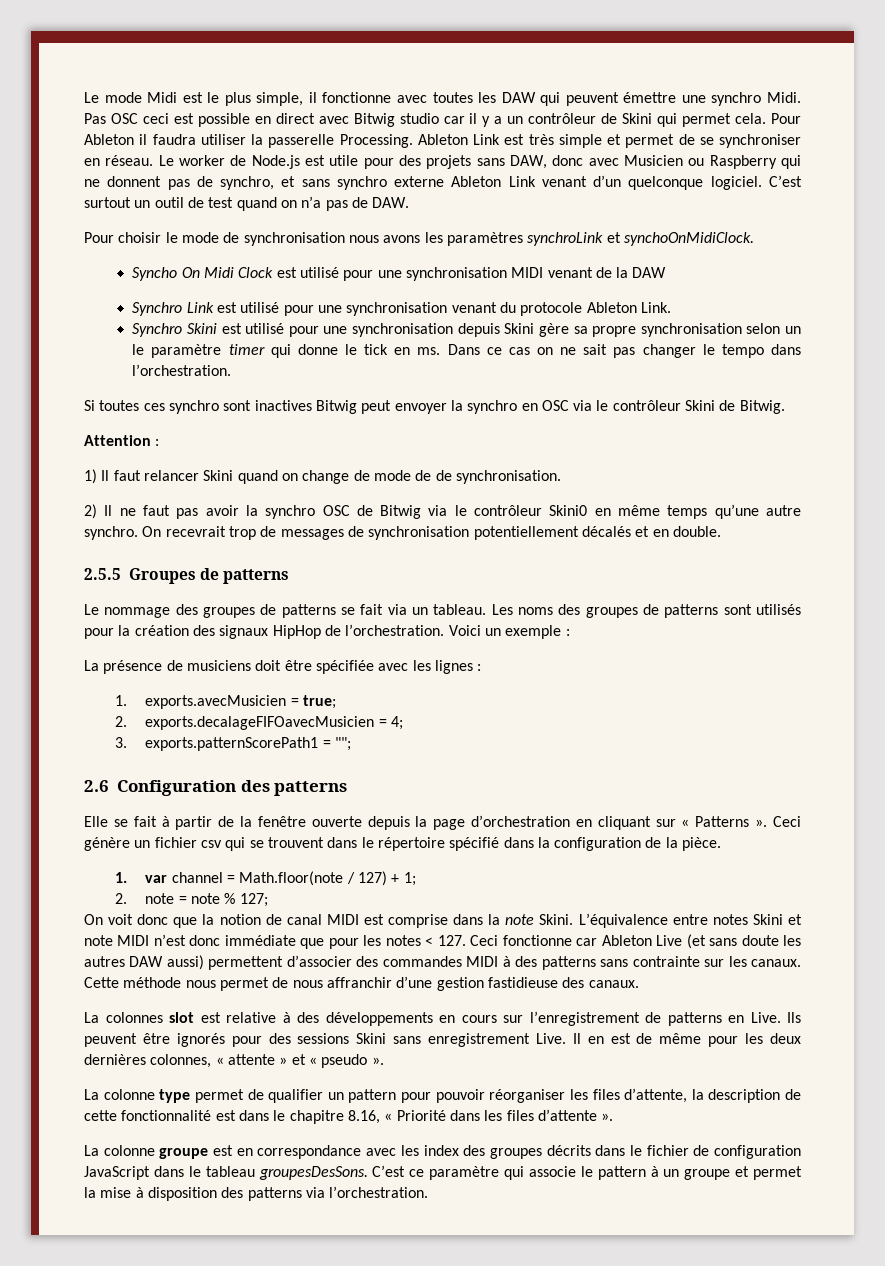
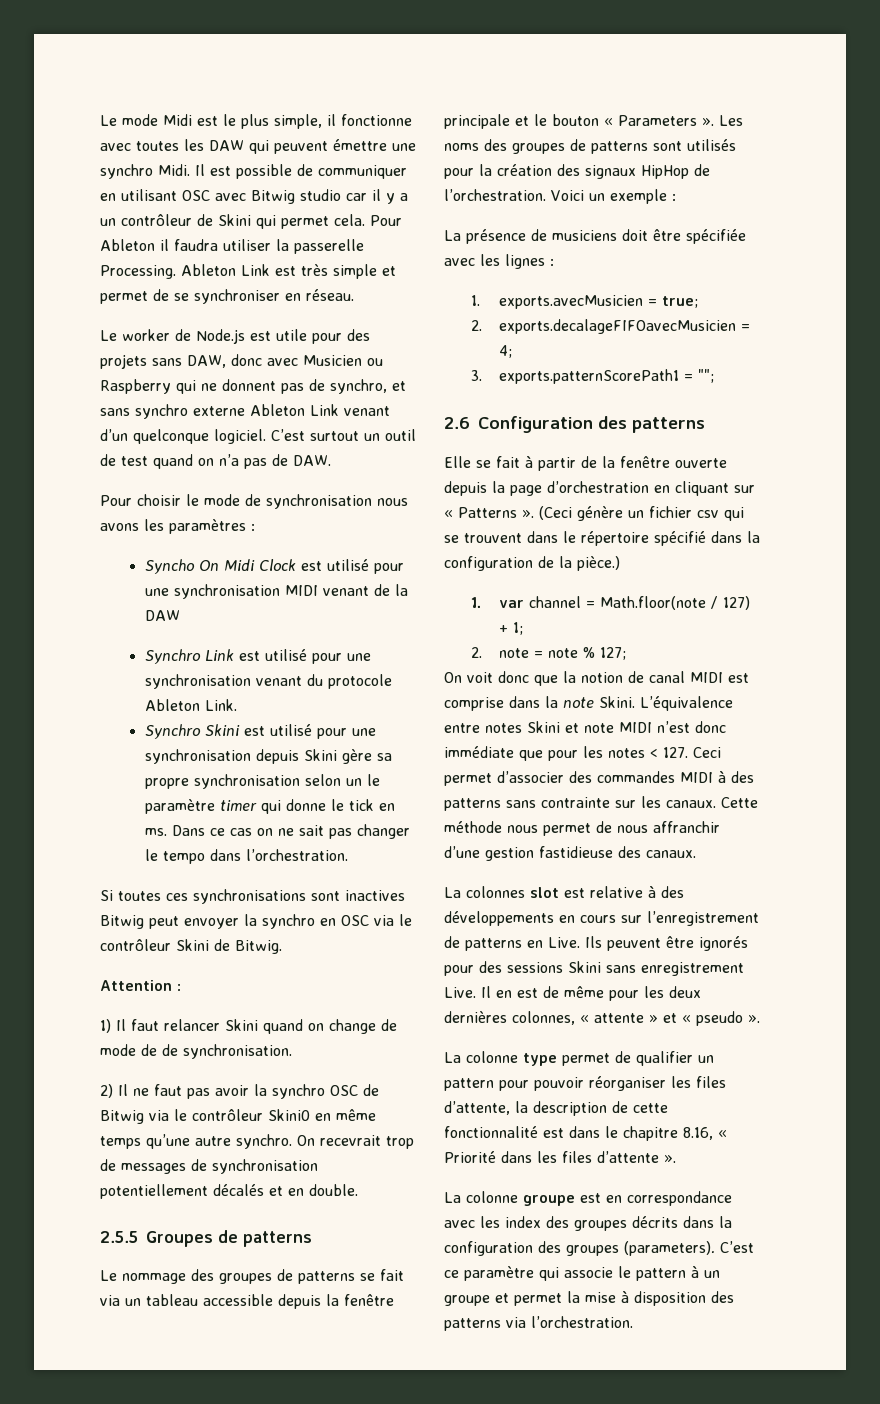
[84,113,315,127] Pas OSC ceci est possible en direct -> [195,164,407,179] [100,189,210,201] Il est possible de communiquer en utilisant OSC
(154, 160) none -> (354, 295) //
[527,232,754,246] synchroLink et synchoOnMidiClock. -> [251,524,255,531] :
[168,400,219,414] synchro -> [193,889,306,904] synchronisations
[433,604,487,615] tableau. -> [146,1294,394,1309] [444,114,714,129] tableau accessible depuis la fenêtre principale et le bouton « Parameters ».
[773,816,802,827] Ceci -> [539,506,572,520] (Ceci
[682,837,722,851] pièce. -> [577,556,620,571] pièce.)
[502,934,802,949] [84,955,284,970] fonctionne car Ableton Live (et sans doute les autres DAW aussi) permettent -> [444,773,492,786] permet
[629,1145,801,1159] [84,1166,368,1180] le fichier de configuration JavaScript dans le tableau groupesDesSons. -> [719,1216,732,1228] [444,1241,715,1256] la configuration des groupes (parameters).

